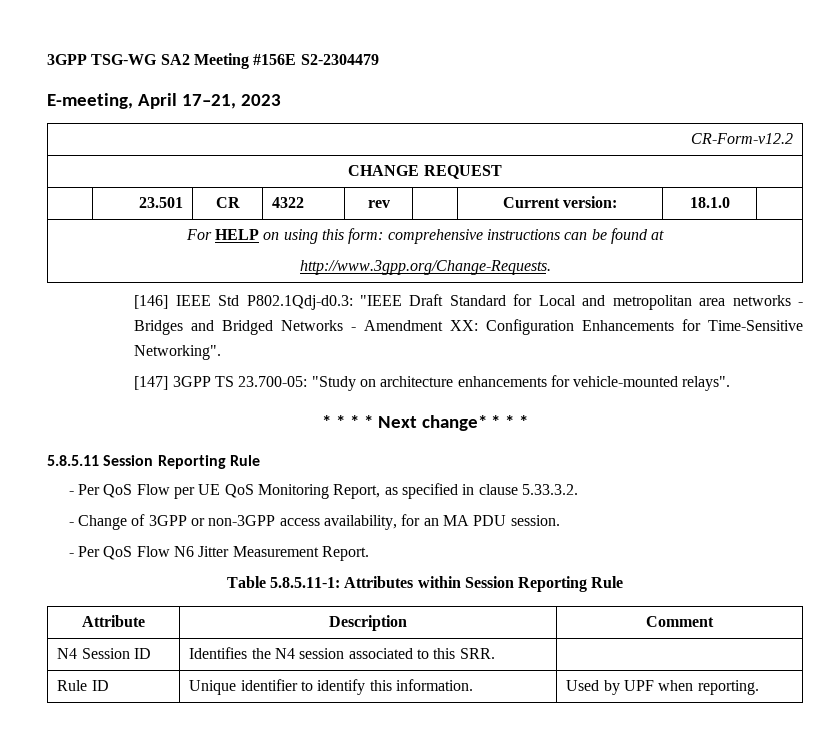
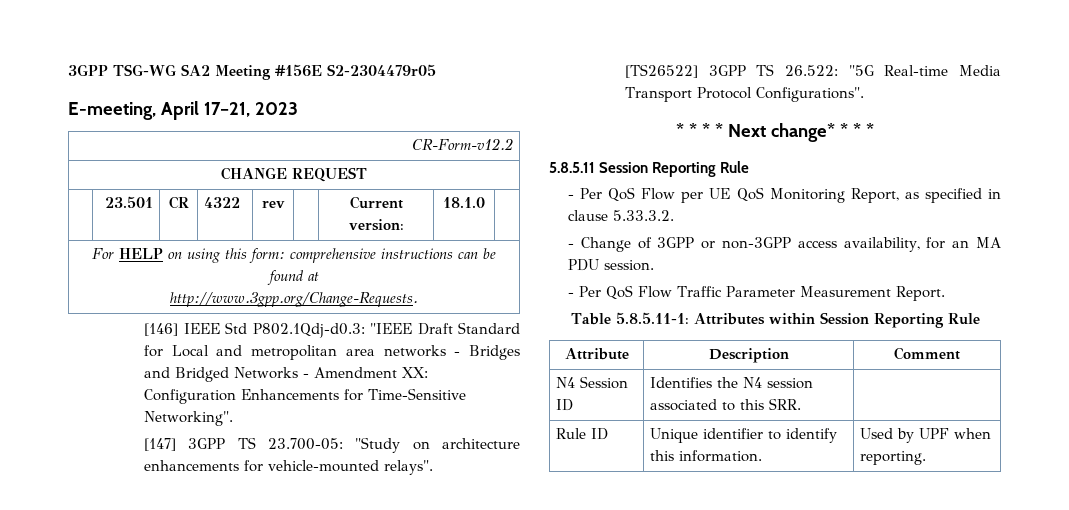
[300,54,379,65] S2-2304479 -> [327,64,436,76] S2-2304479r05
(731, 383) none -> [625,64,1001,78] [625,87,865,102] // [TS26522] 3GPP TS 26.522: "5G Real-time Media Transport Protocol Configurations".
[174,546,230,557] N6 Jitter -> [677,286,795,297] Traffic Parameter

